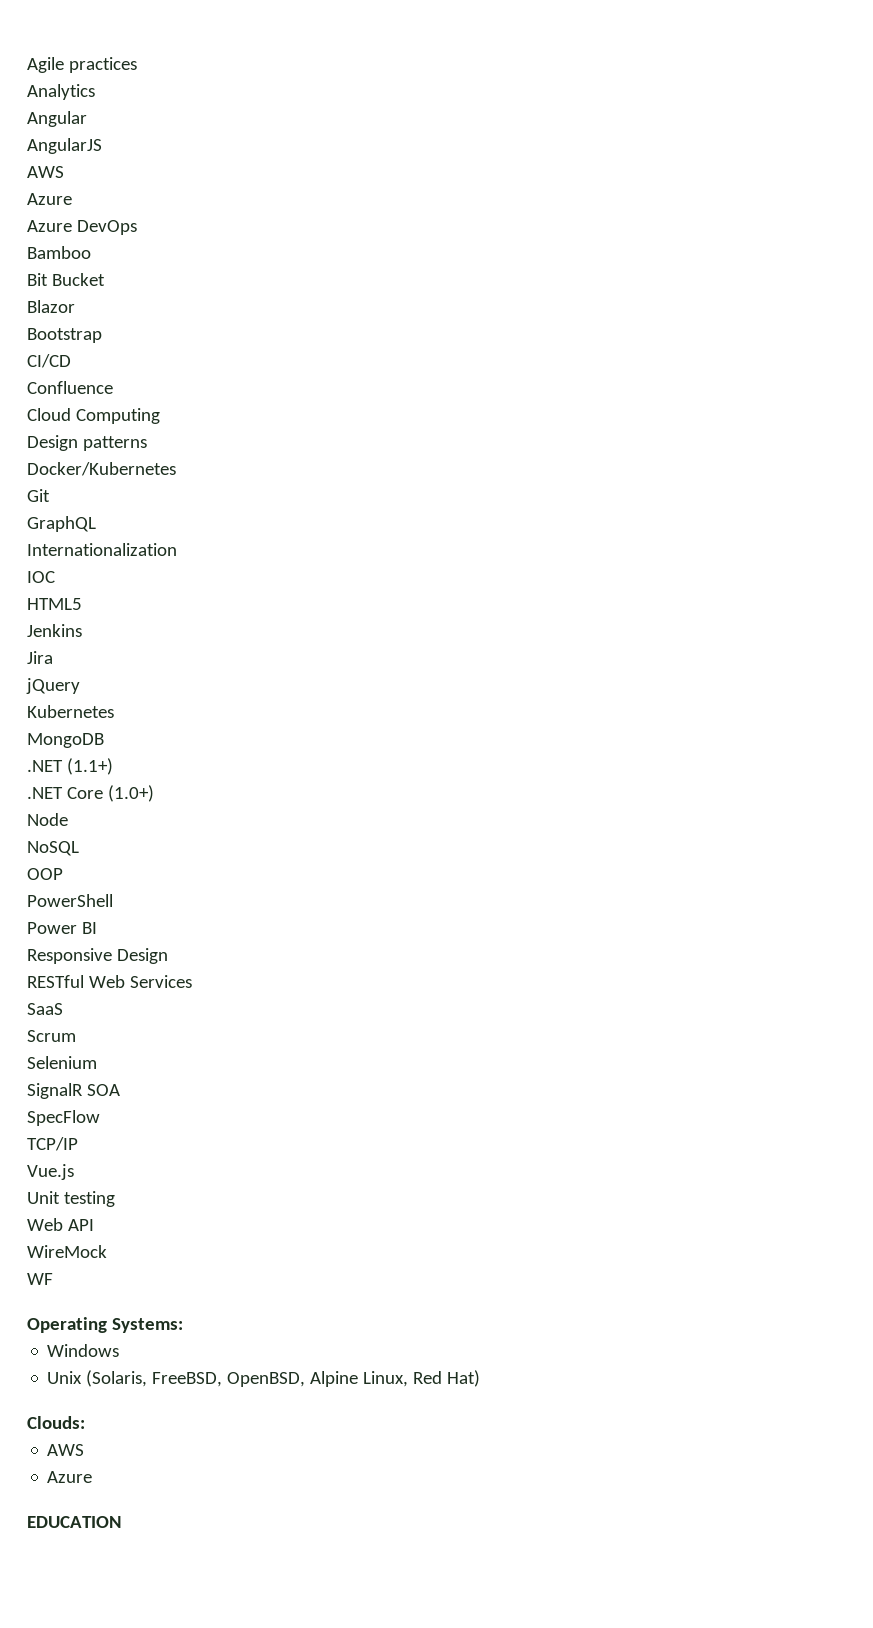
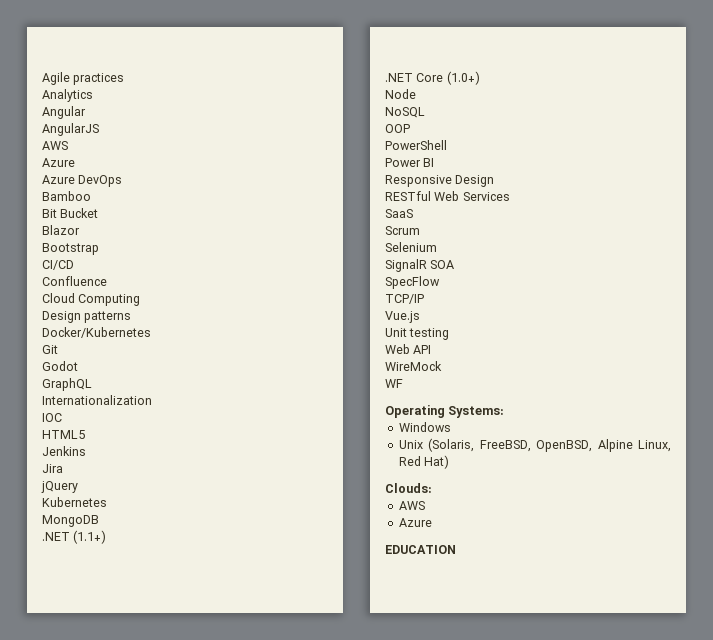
(50, 495) none -> [42,361,78,371] // Godot

